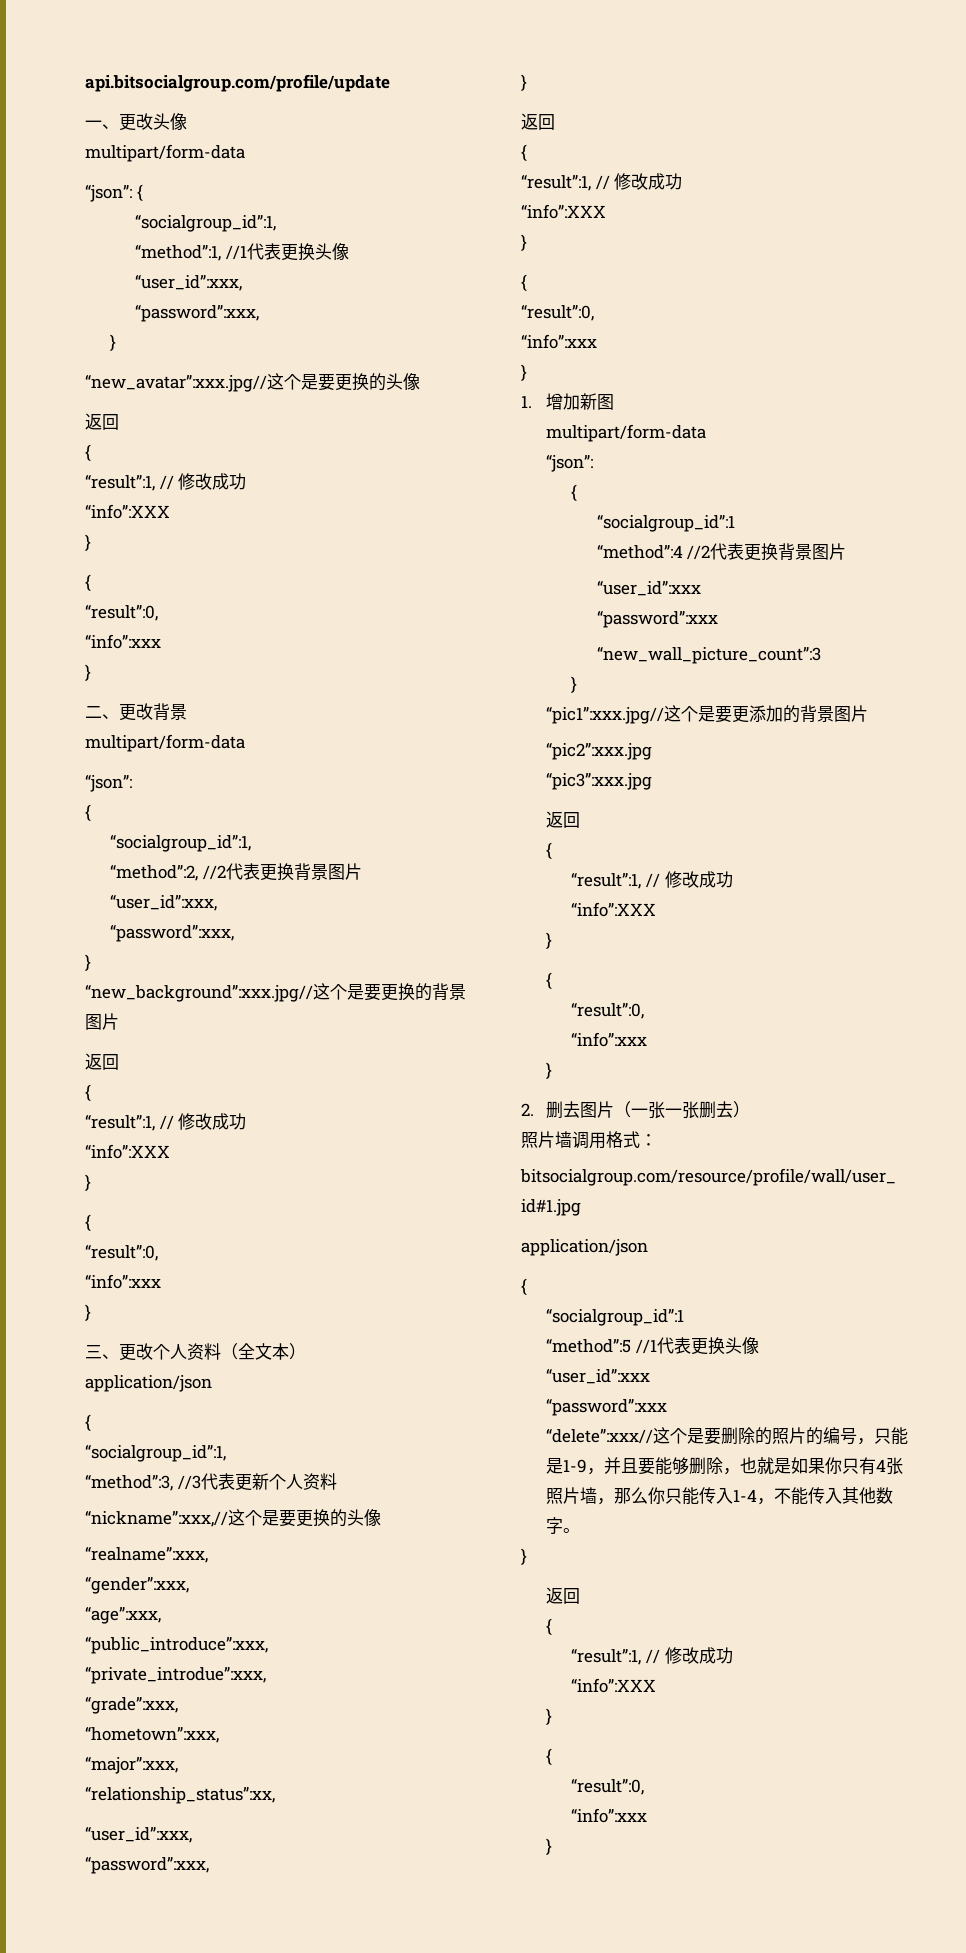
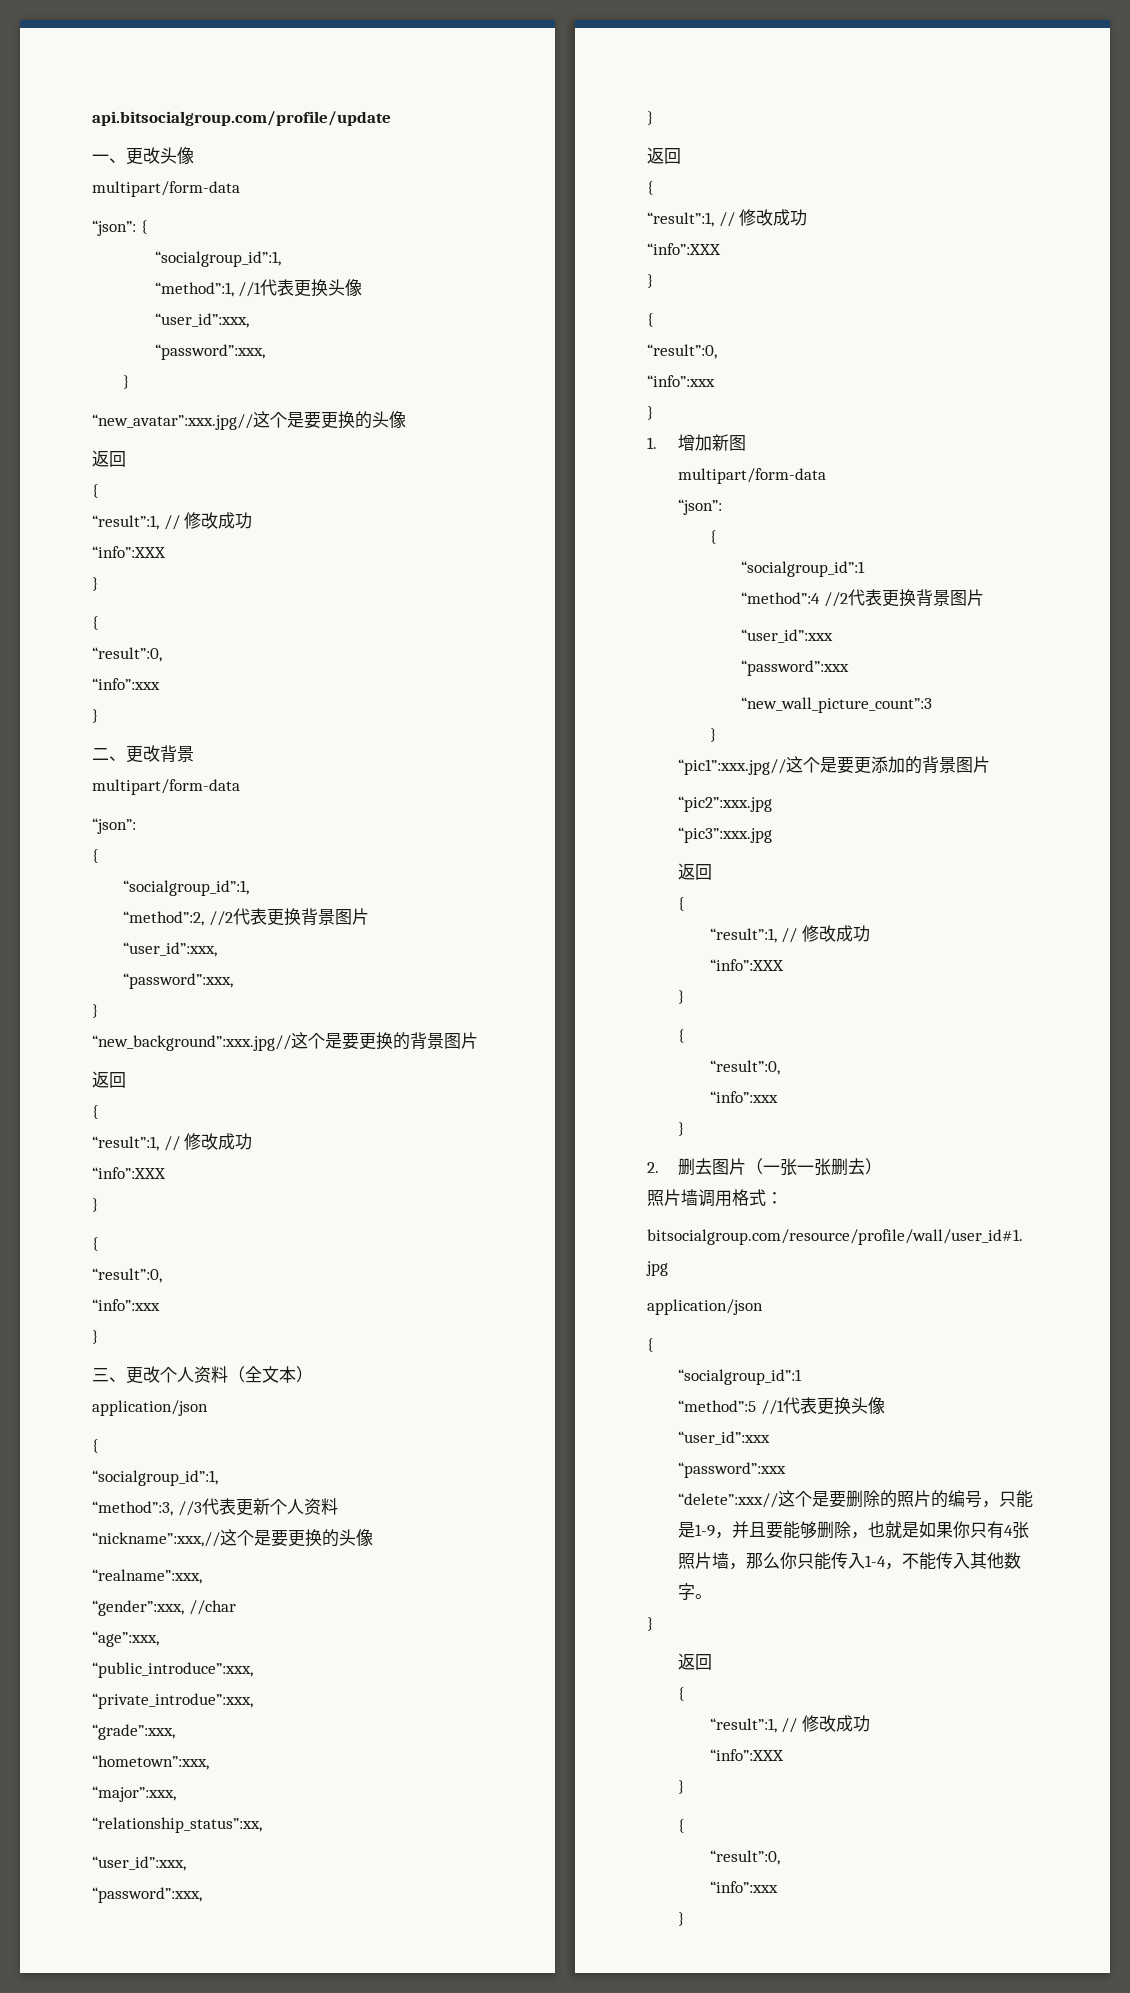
(189, 1585) none -> [188,1600,236,1615] //char

